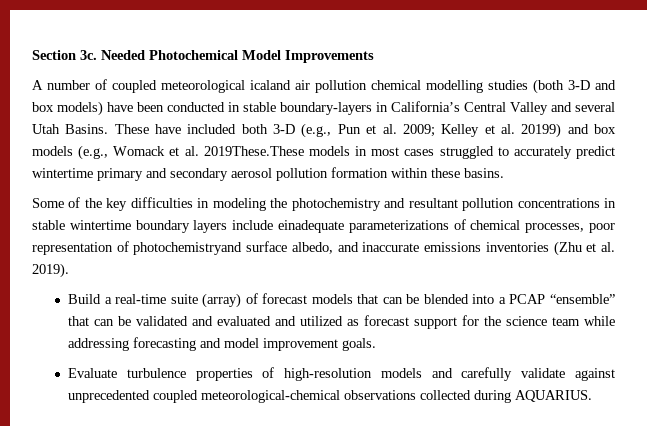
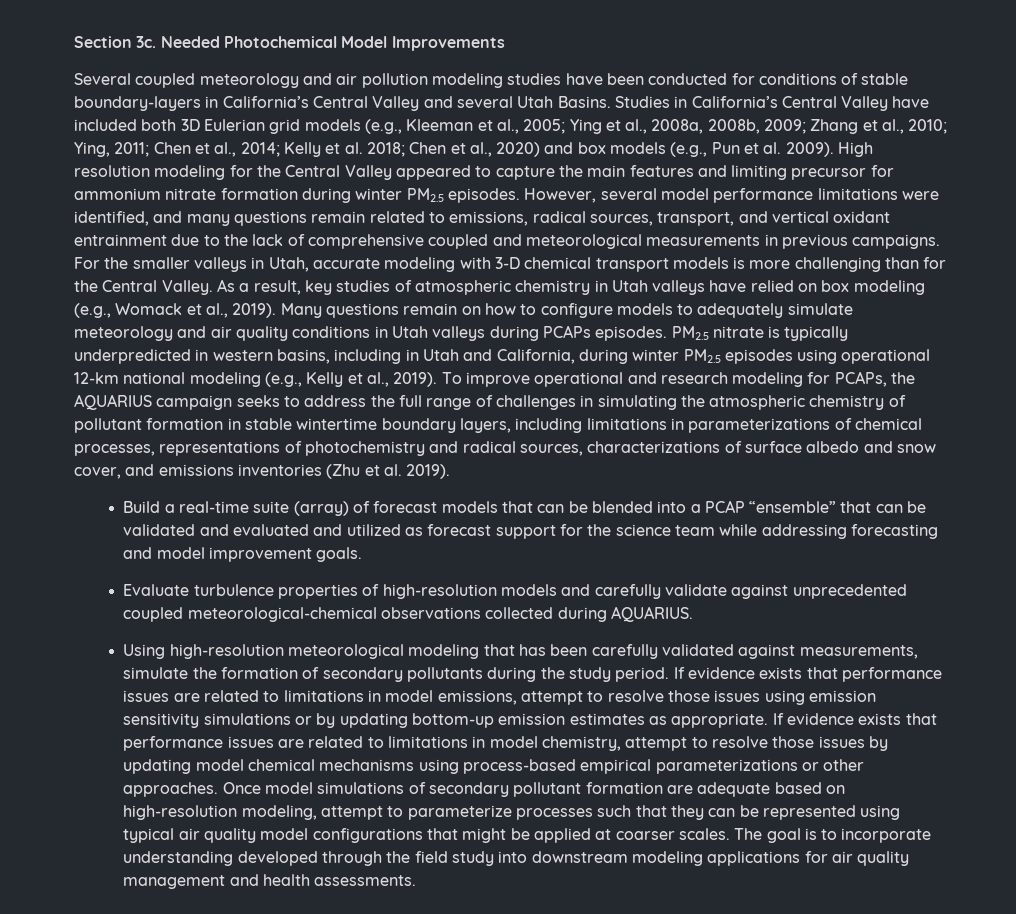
[32,79,616,94] [32,101,240,116] A number of coupled meteorological icaland air pollution chemical modelling studies (both 3-D and box models) have been conducted in -> [74,73,859,88] Several coupled meteorology and air pollution modeling studies have been conducted for conditions of
[114,123,617,138] [32,145,615,160] [32,167,504,181] [32,197,616,211] [32,219,615,233] [32,241,420,255] These have included both 3-D (e.g., Pun et al. 2009; Kelley et al. 20199) and box models (e.g., Womack et al. 2019These.These models in most cases struggled to accurately predict wintertime primary and secondary aerosol pollution formation within these basins. // Some of the key difficulties in modeling the photochemistry and resultant pollution concentrations in stable wintertime boundary layers include einadequate parameterizations of chemical processes, poor representation of photochemistryand surface albedo, and inaccurate -> [614,96,930,111] [74,119,948,134] [74,142,874,157] [74,165,894,180] [74,188,939,203] [74,211,891,226] [74,234,941,249] [74,257,947,272] [74,279,925,295] [74,303,853,318] [74,325,849,341] [74,349,931,364] [74,371,916,387] [74,394,906,410] [74,418,922,433] [74,441,936,456] [74,464,155,479] Studies in California’s Central Valley have included both 3D Eulerian grid models (e.g., Kleeman et al., 2005; Ying et al., 2008a, 2008b, 2009; Zhang et al., 2010; Ying, 2011; Chen et al., 2014; Kelly et al. 2018; Chen et al., 2020) and box models (e.g., Pun et al. 2009). High resolution modeling for the Central Valley appeared to capture the main features and limiting precursor for ammonium nitrate formation during winter PM2.5 episodes. However, several model performance limitations were identified, and many questions remain related to emissions, radical sources, transport, and vertical oxidant entrainment due to the lack of comprehensive coupled and meteorological measurements in previous campaigns. For the smaller valleys in Utah, accurate modeling with 3-D chemical transport models is more challenging than for the Central Valley. As a result, key studies of atmospheric chemistry in Utah valleys have relied on box modeling (e.g., Womack et al., 2019). Many questions remain on how to configure models to adequately simulate meteorology and air quality conditions in Utah valleys during PCAPs episodes. PM2.5 nitrate is typically underpredicted in western basins, including in Utah and California, during winter PM2.5 episodes using operational 12-km national modeling (e.g., Kelly et al., 2019). To improve operational and research modeling for PCAPs, the AQUARIUS campaign seeks to address the full range of challenges in simulating the atmospheric chemistry of pollutant formation in stable wintertime boundary layers, including limitations in parameterizations of chemical processes, representations of photochemistry and radical sources, characterizations of surface albedo and snow cover, and
(593, 396) none -> [123,644,918,659] [123,667,942,682] [123,690,876,705] [123,713,937,728] [123,736,888,751] [123,759,865,774] [123,782,845,797] [123,805,901,820] [123,828,932,843] [123,851,910,866] [123,874,417,889] // Using high-resolution meteorological modeling that has been carefully validated against measurements, simulate the formation of secondary pollutants during the study period. If evidence exists that performance issues are related to limitations in model emissions, attempt to resolve those issues using emission sensitivity simulations or by updating bottom-up emission estimates as appropriate. If evidence exists that performance issues are related to limitations in model chemistry, attempt to resolve those issues by updating model chemical mechanisms using process-based empirical parameterizations or other approaches. Once model simulations of secondary pollutant formation are adequate based on high-resolution modeling, attempt to parameterize processes such that they can be represented using typical air quality model configurations that might be applied at coarser scales. The goal is to incorporate understanding developed through the field study into downstream modeling applications for air quality management and health assessments.

